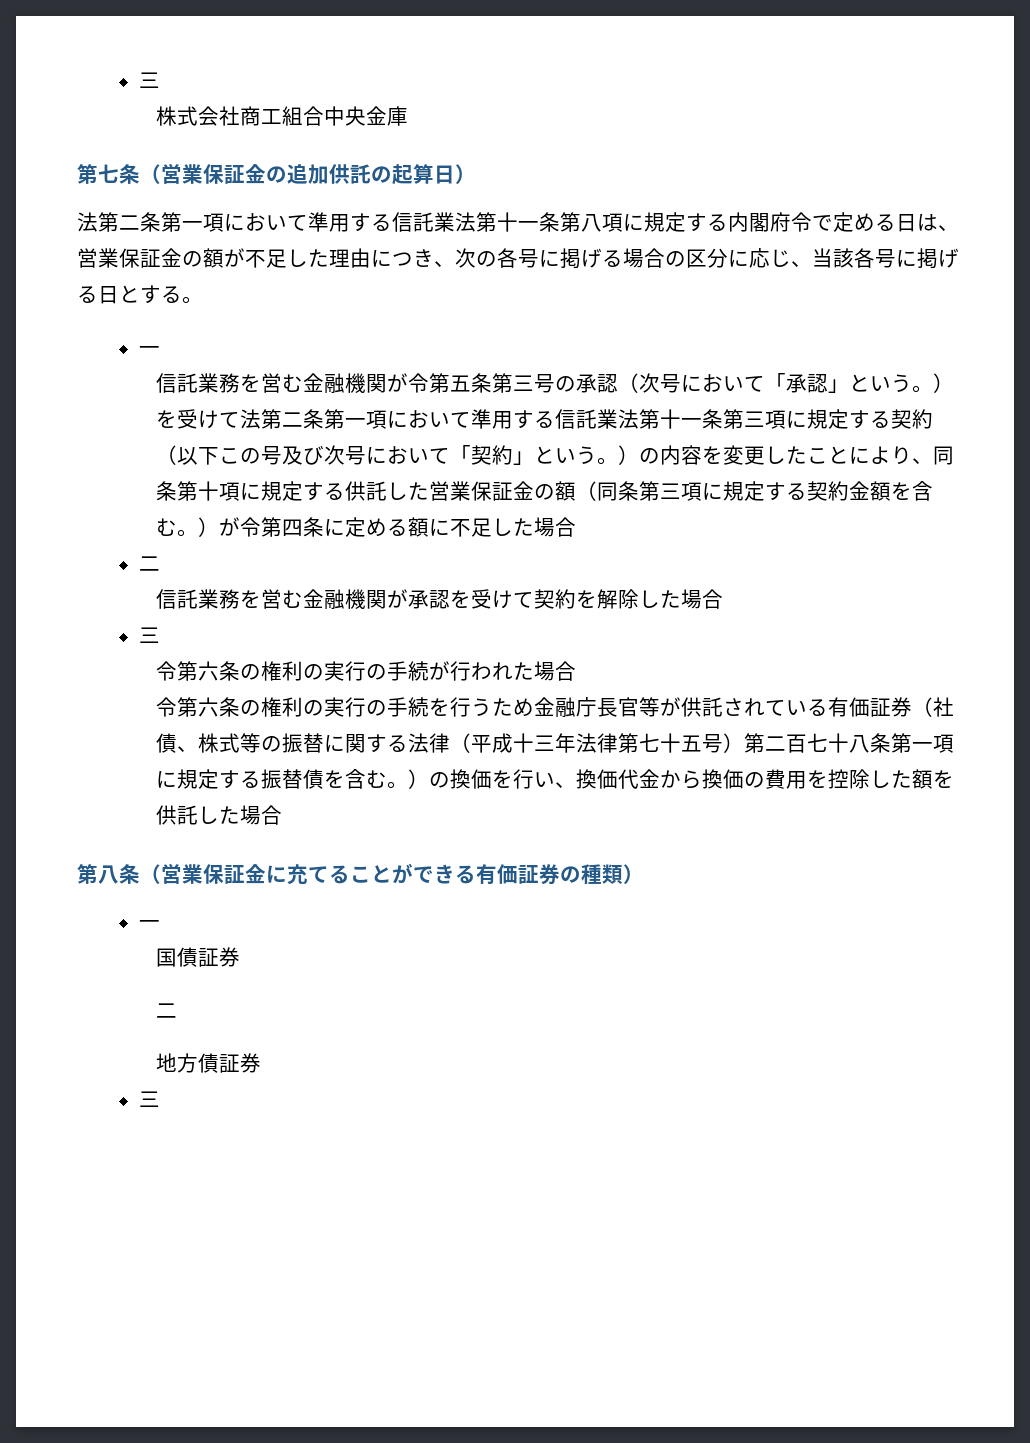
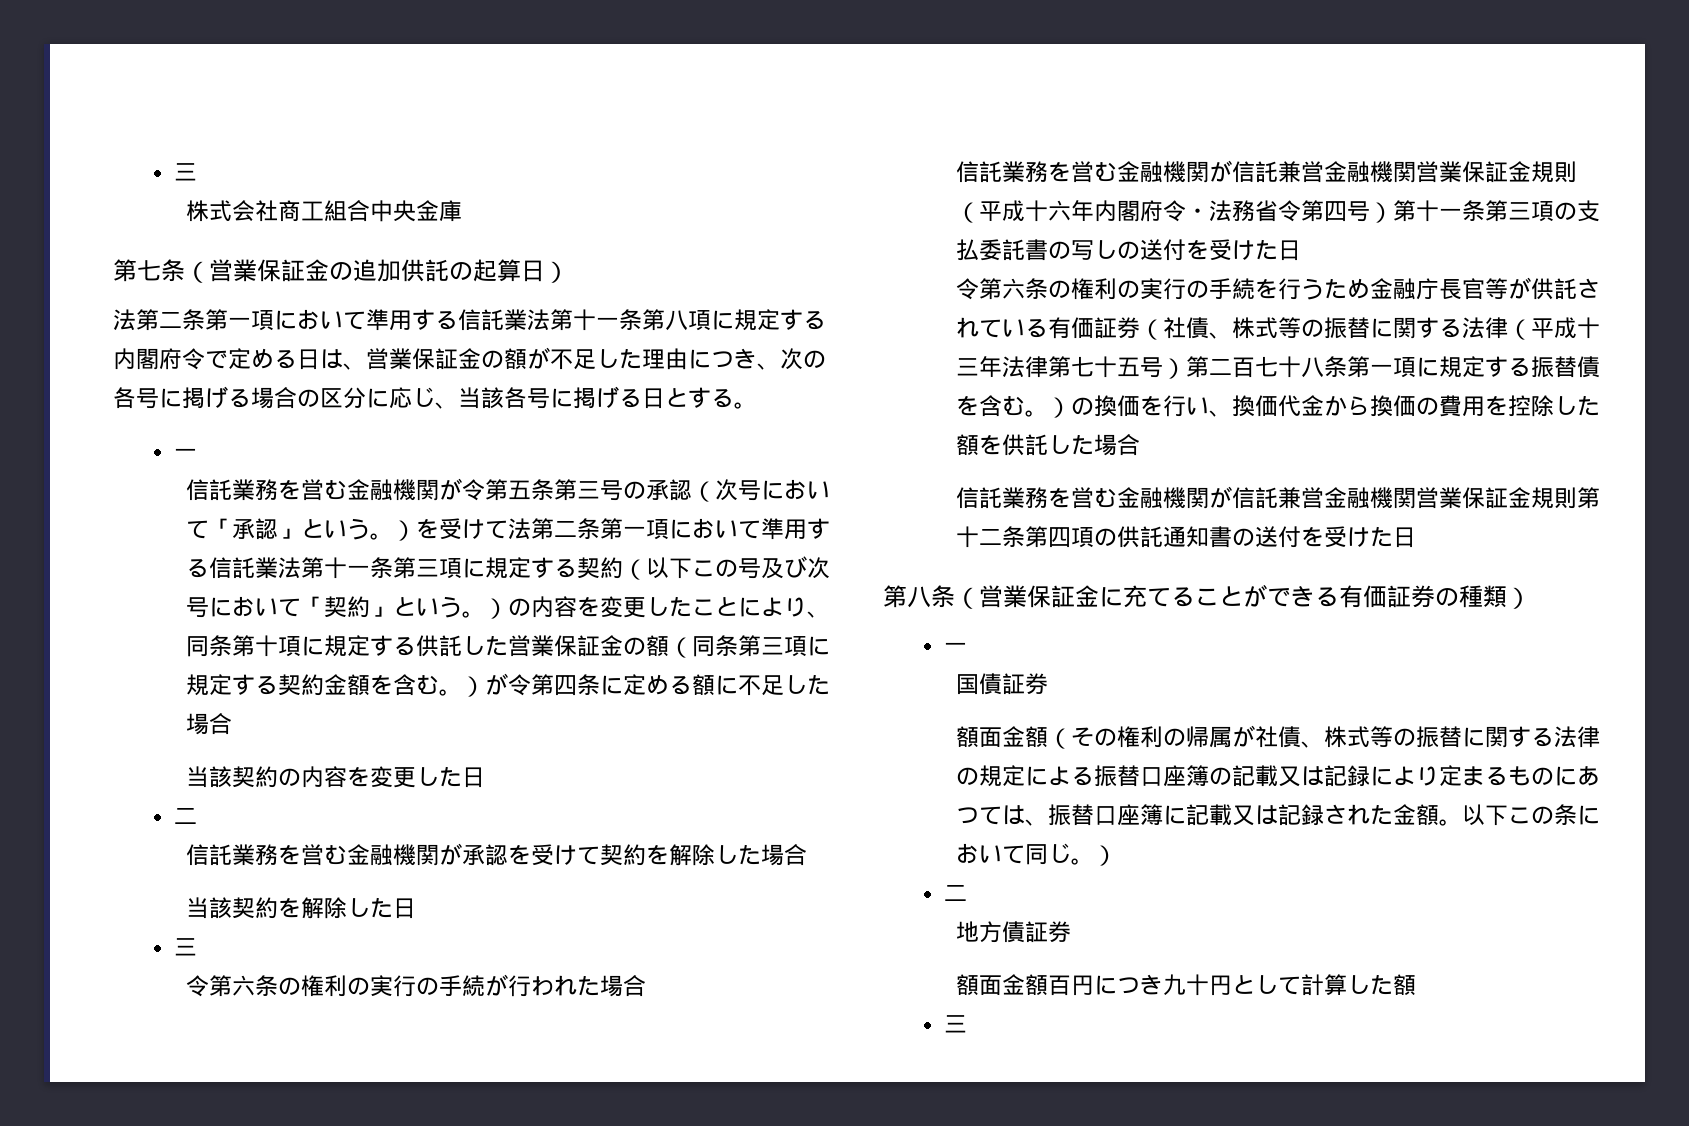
(576, 527) none -> [185,766,485,788] // 当該契約の内容を変更した日
(723, 599) none -> [185,897,416,919] // 当該契約を解除した日
(576, 671) none -> [955,160,1577,183] [955,200,1600,223] [955,239,1301,261] // 信託業務を営む金融機関が信託兼営金融機関営業保証金規則（平成十六年内閣府令・法務省令第四号）第十一条第三項の支払委託書の写しの送付を受けた日
(282, 815) none -> [955,486,1600,509] [955,526,1416,548] // 信託業務を営む金融機関が信託兼営金融機関営業保証金規則第十二条第四項の供託通知書の送付を受けた日
[155,1003,177,1018] [155,1053,261,1073] 二 // 地方債証券 -> [955,725,1600,749] [955,765,1600,787] [955,804,1600,826] [955,843,1117,866] [944,885,968,901] [955,921,1071,943] [955,974,1416,996] 額面金額（その権利の帰属が社債、株式等の振替に関する法律の規定による振替口座簿の記載又は記録により定まるものにあつては、振替口座簿に記載又は記録された金額。以下この条において同じ。） // 二 // 地方債証券 // 額面金額百円につき九十円として計算した額

